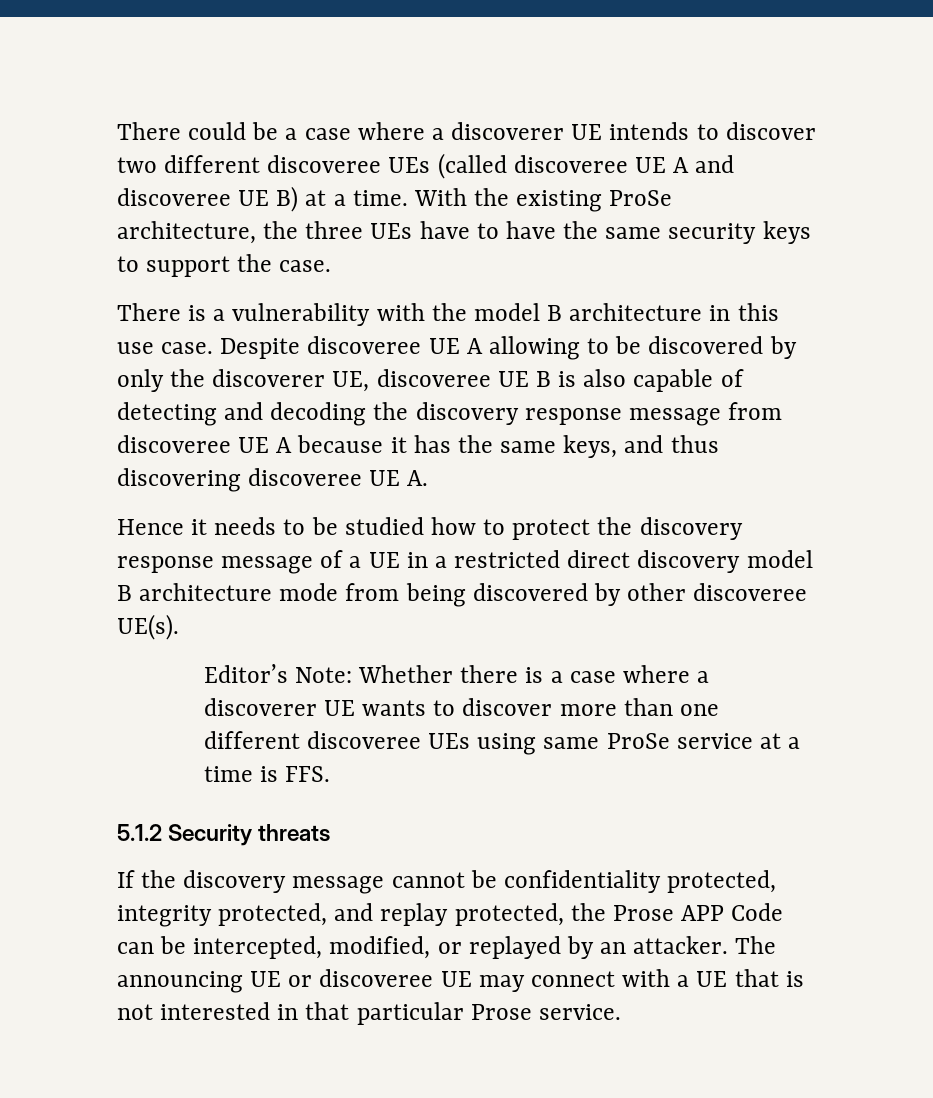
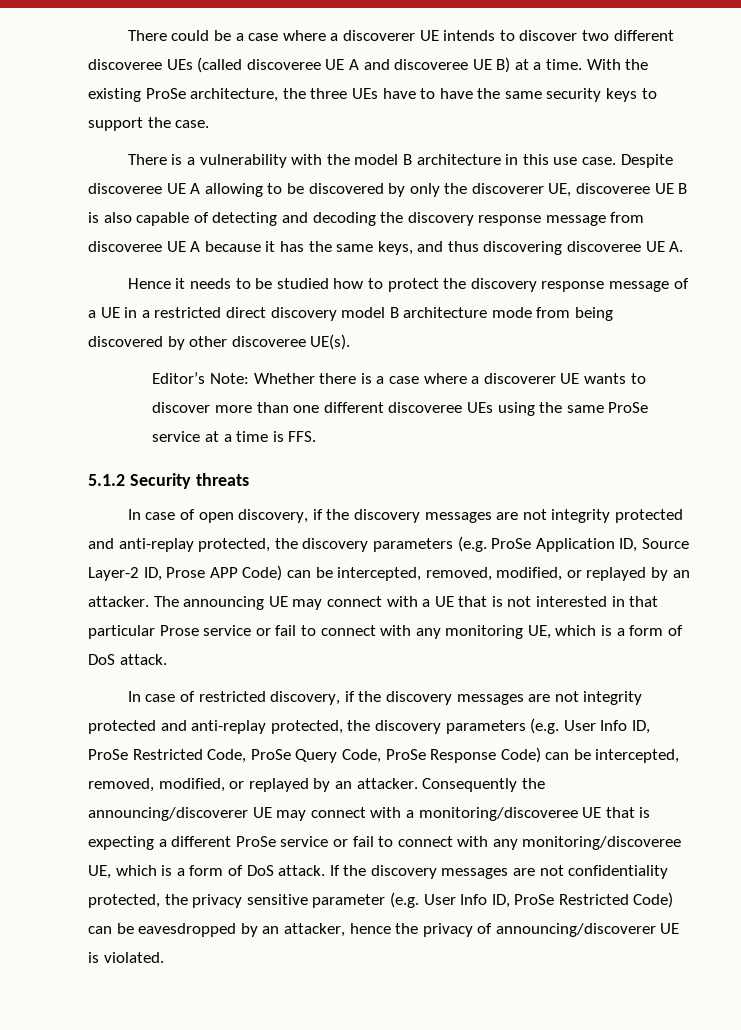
(537, 744) none -> [539,402,563,413] the
[117,870,777,894] [117,903,606,927] If the discovery message cannot be confidentiality protected, integrity protected, and replay protected, the -> [127,509,683,523] [88,536,689,552] [88,567,162,581] In case of open discovery, if the discovery messages are not integrity protected and anti-replay protected, the discovery parameters (e.g. ProSe Application ID, Source Layer-2 ID,
[731,903,784,921] [117,936,323,959] Code can be intercepted, -> [242,565,492,581] Code) can be intercepted, removed,
[288,969,472,987] or discoveree UE -> (288, 601) none
[538,1004,621,1020] service. -> [203,625,683,639] [88,654,167,665] [127,691,643,705] [88,718,650,734] [88,747,680,763] [88,778,545,792] [88,807,651,821] [88,836,682,850] [88,865,669,879] [88,892,674,908] [88,923,680,937] [88,952,164,963] service or fail to connect with any monitoring UE, which is a form of DoS attack. // In case of restricted discovery, if the discovery messages are not integrity protected and anti-replay protected, the discovery parameters (e.g. User Info ID, ProSe Restricted Code, ProSe Query Code, ProSe Response Code) can be intercepted, removed, modified, or replayed by an attacker. Consequently the announcing/discoverer UE may connect with a monitoring/discoveree UE that is expecting a different ProSe service or fail to connect with any monitoring/discoveree UE, which is a form of DoS attack. If the discovery messages are not confidentiality protected, the privacy sensitive parameter (e.g. User Info ID, ProSe Restricted Code) can be eavesdropped by an attacker, hence the privacy of announcing/discoverer UE is violated.

